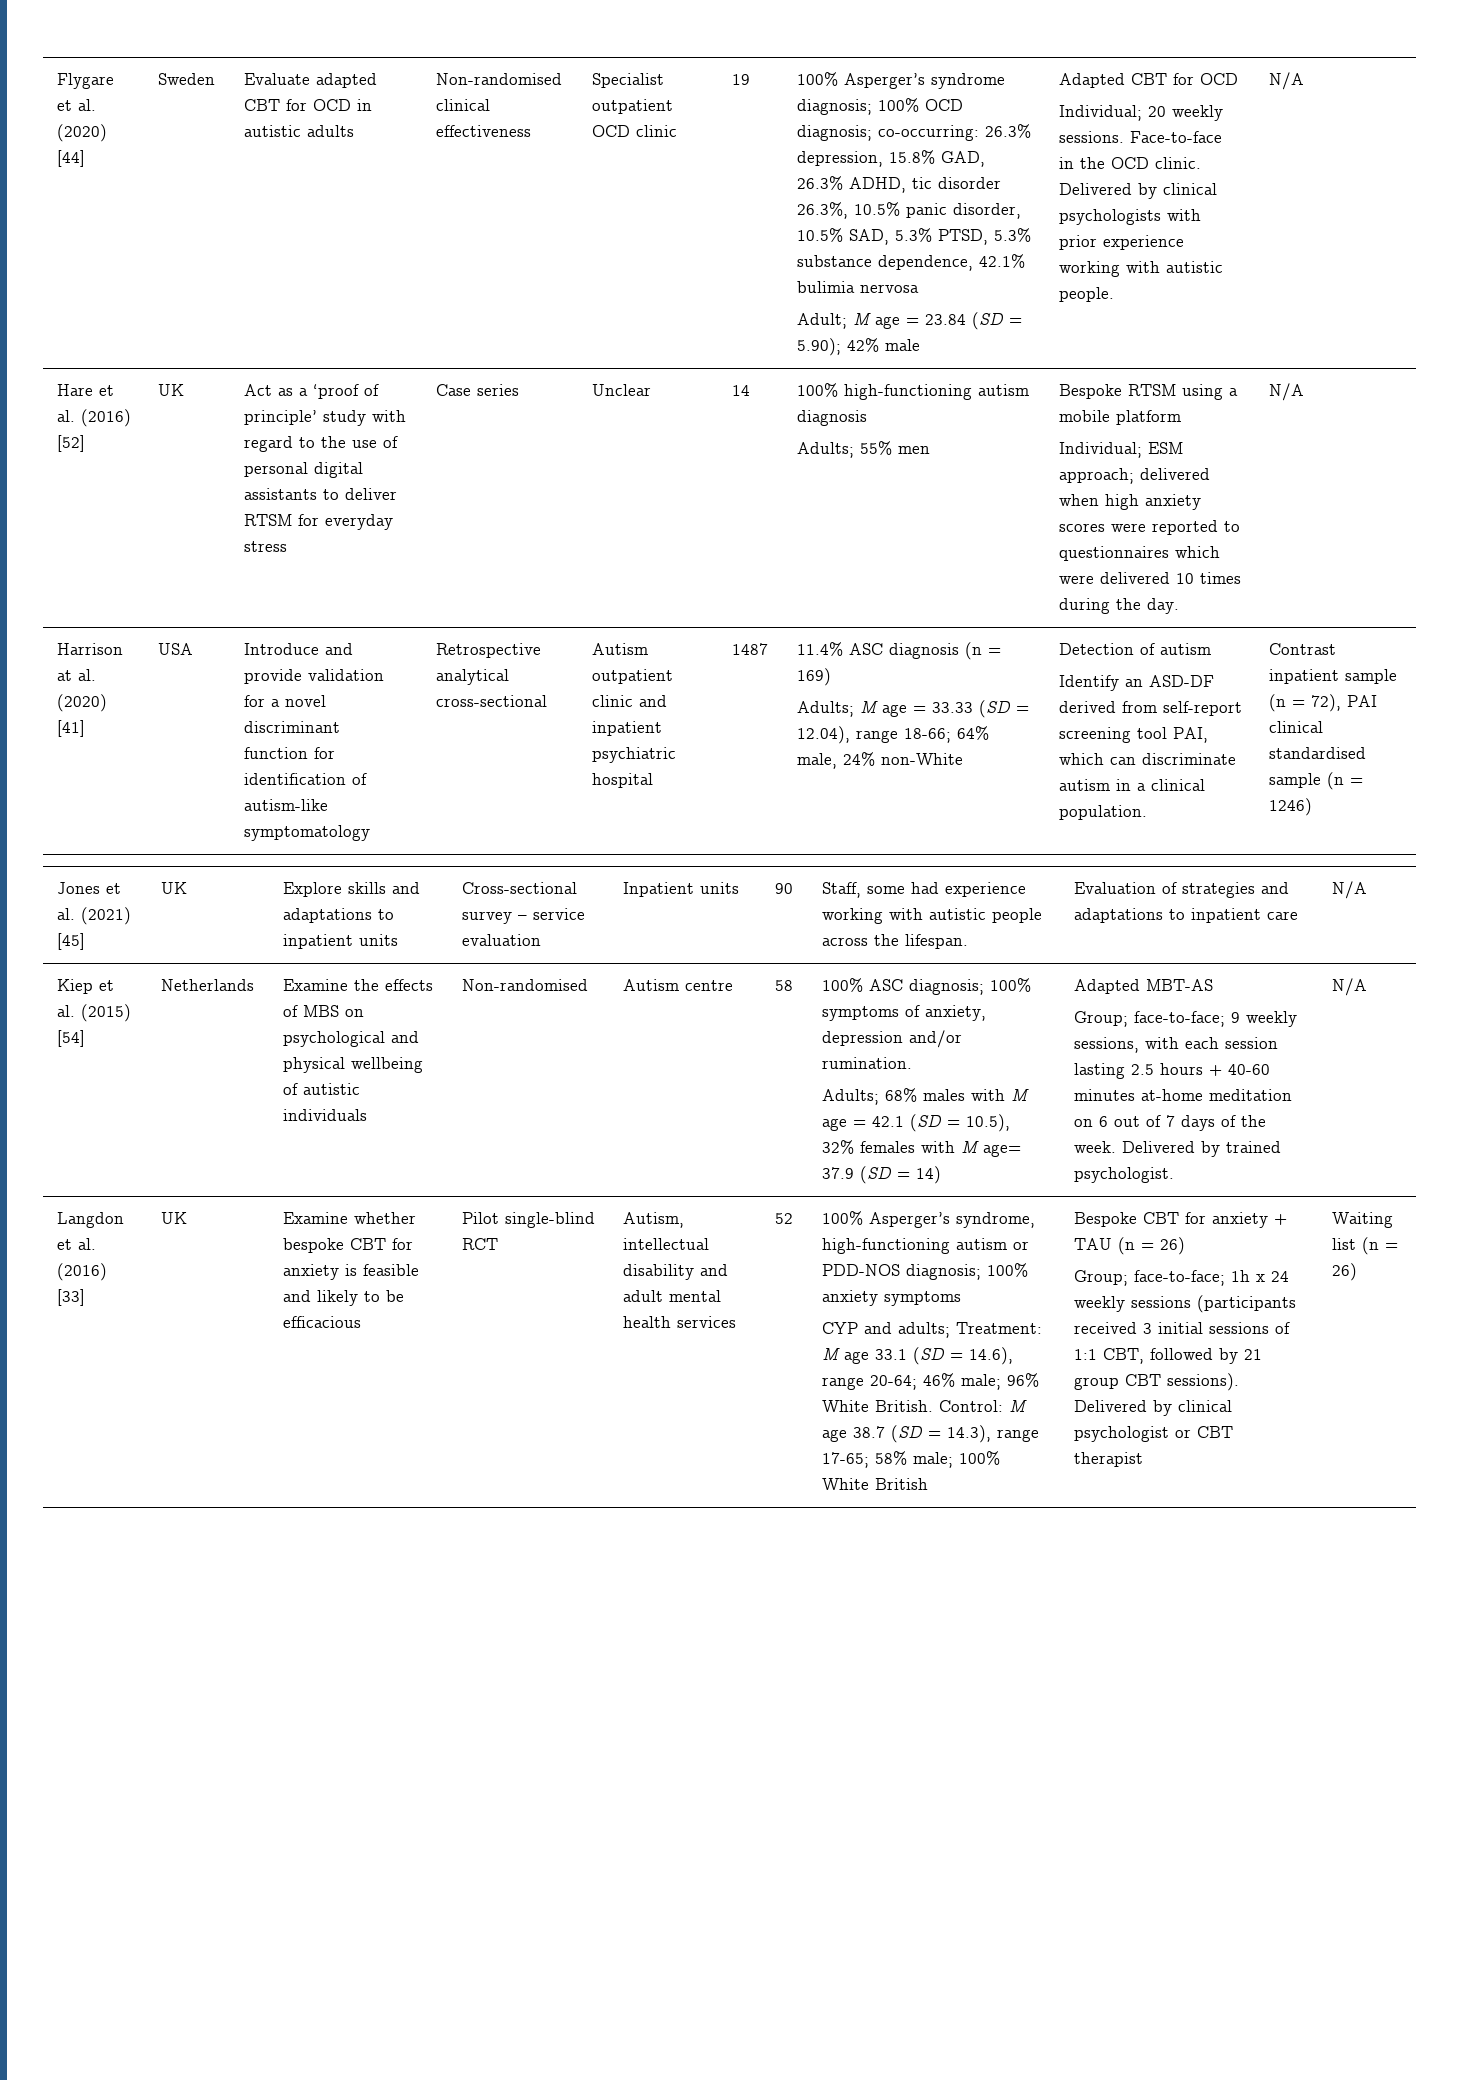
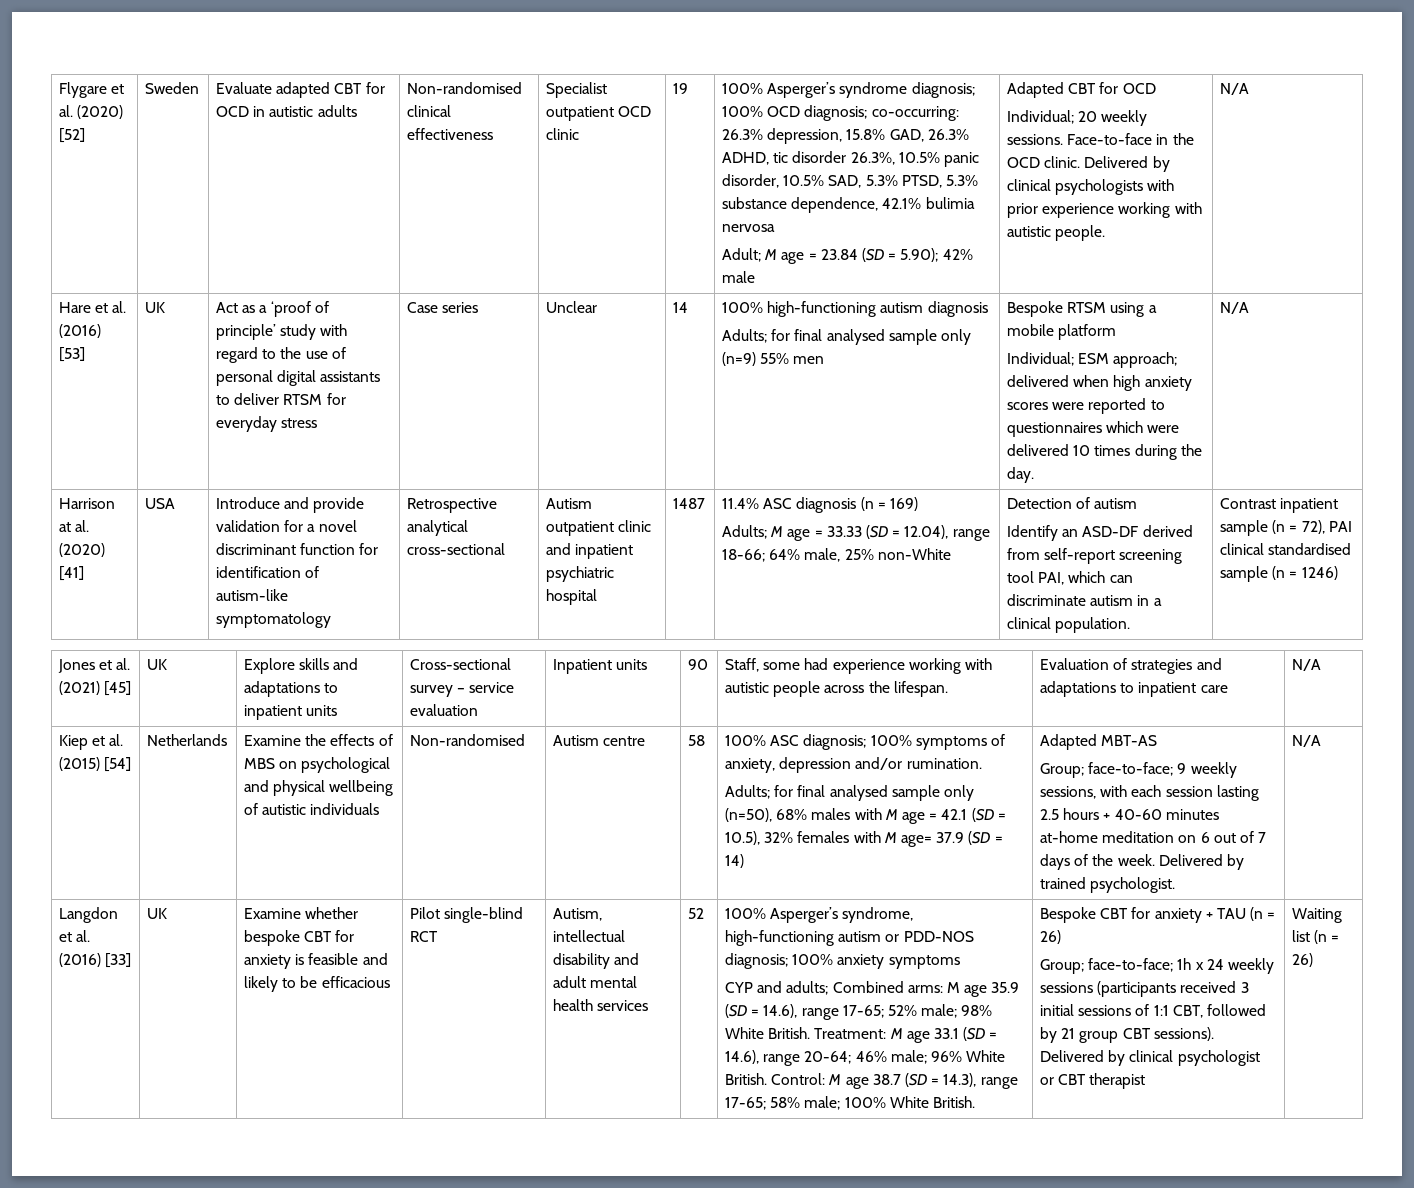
[56,150,85,167] [44] -> [59,128,86,143] [52]
[56,435,85,452] [52] -> [59,347,86,362] [53]
(854, 450) none -> [771,329,971,345] [722,352,757,366] for final analysed sample only (n=9)
[842,752,875,766] 24% -> [844,549,874,560] 25%
(879, 1097) none -> [774,785,974,801] [725,808,773,822] for final analysed sample only (n=50),
(950, 1330) none -> [832,981,1020,997] [725,1004,993,1020] [725,1027,811,1039] Combined arms: M age 35.9 (SD = 14.6), range 17-65; 52% male; 98% White British.
[874,1478,928,1490] British -> [932,1096,975,1108] British.

